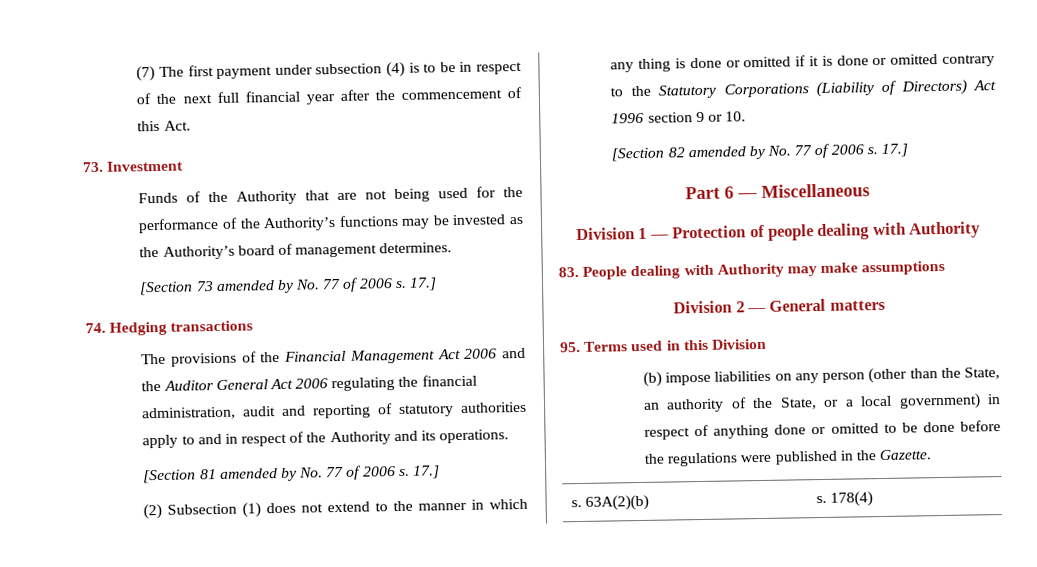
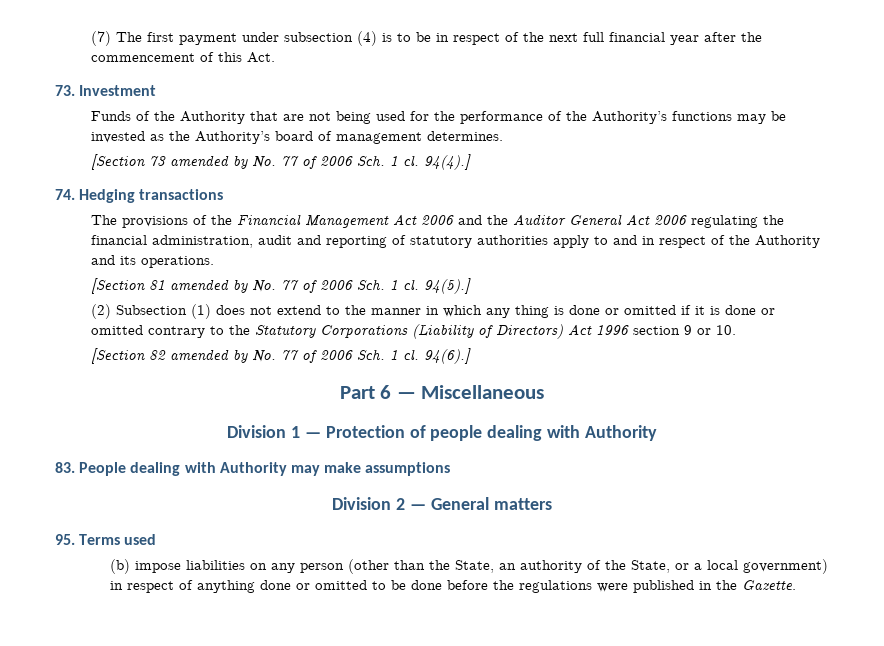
[394,277,438,291] s. 17.] -> [357,154,472,170] Sch. 1 cl. 94(4).]
[398,465,441,479] s. 17.] -> [357,278,472,294] Sch. 1 cl. 94(5).]
[866,143,909,157] s. 17.] -> [357,348,472,364] Sch. 1 cl. 94(6).]
[665,338,767,351] in this Division -> (157, 539) none
[571,494,650,511] [816,491,874,507] // s. 63A(2)(b) | s. 178(4) -> (796, 585) none

